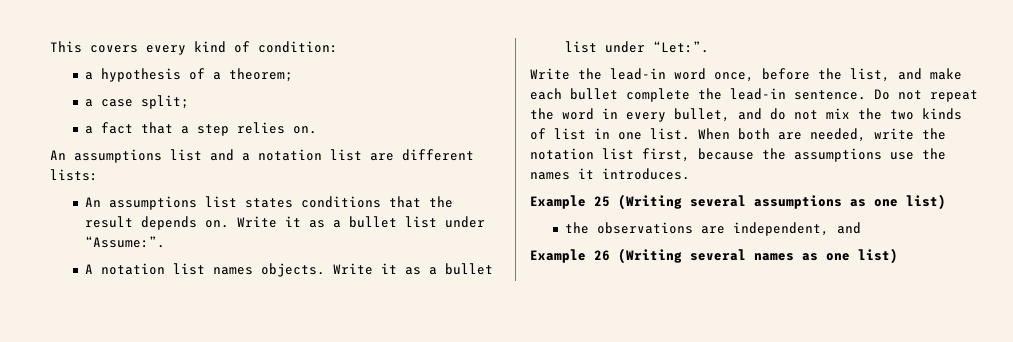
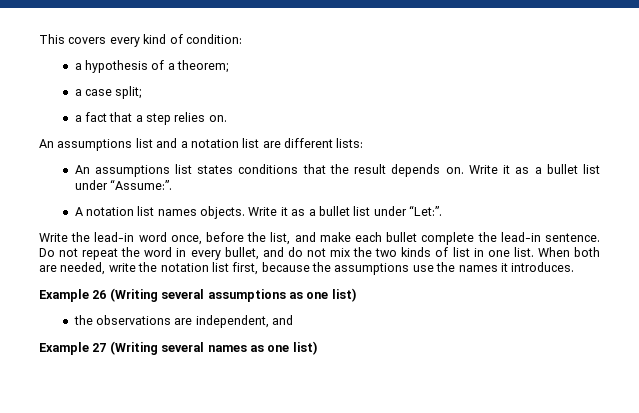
[594,196,610,207] 25 -> [92,290,107,299] 26
[594,250,610,261] 26 -> [92,343,107,352] 27

